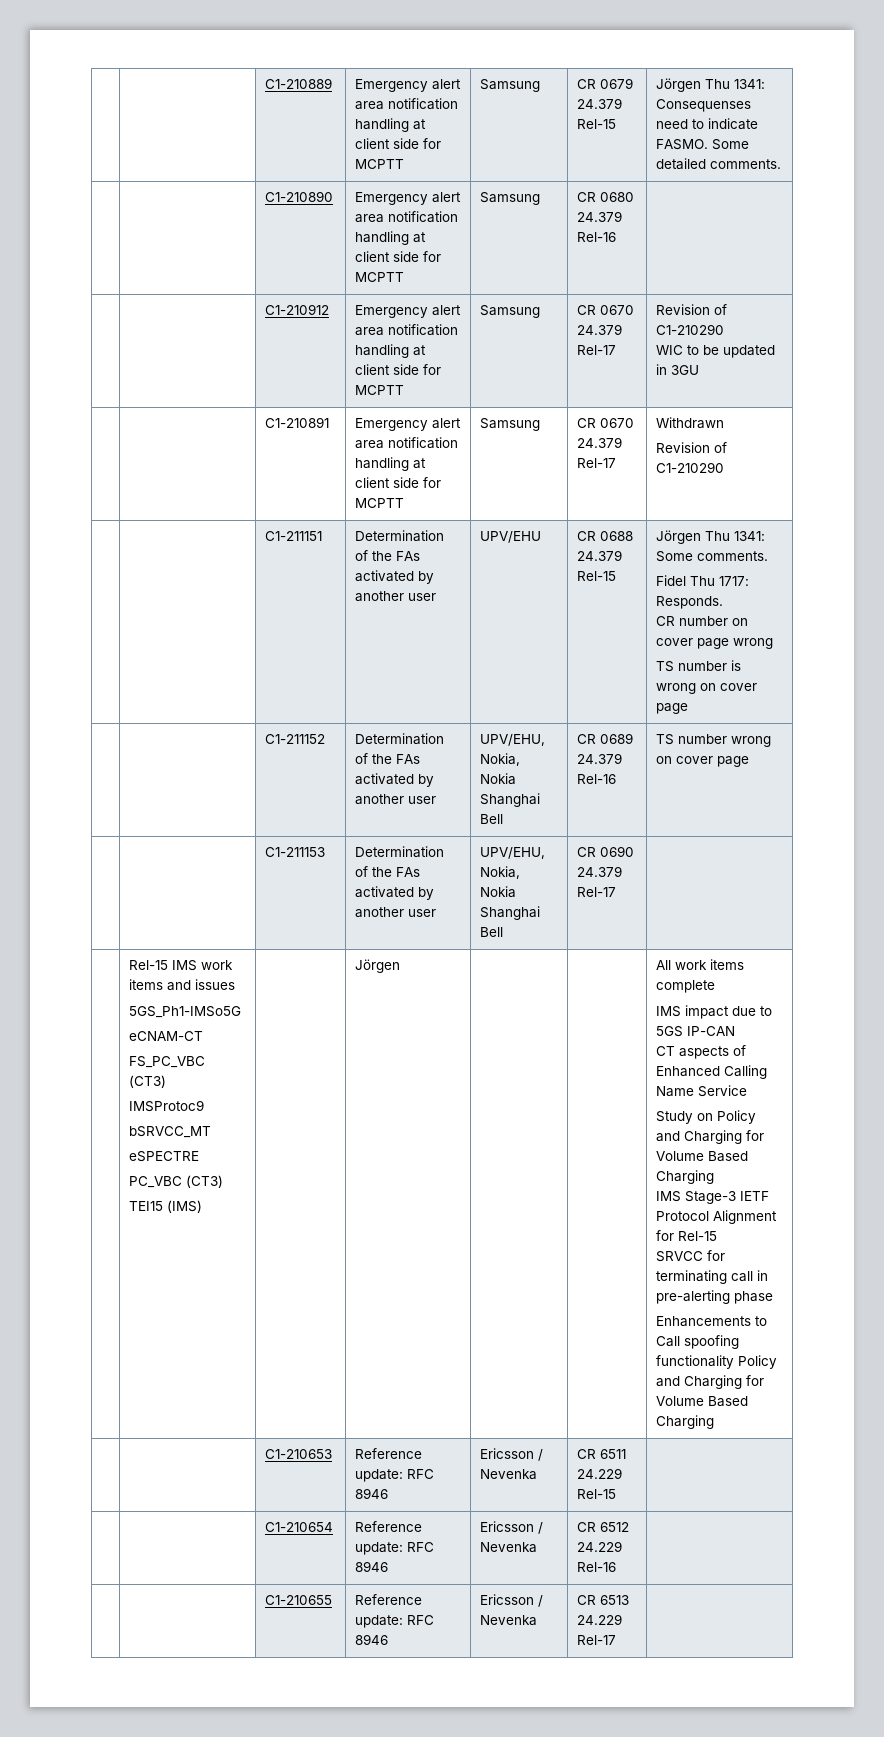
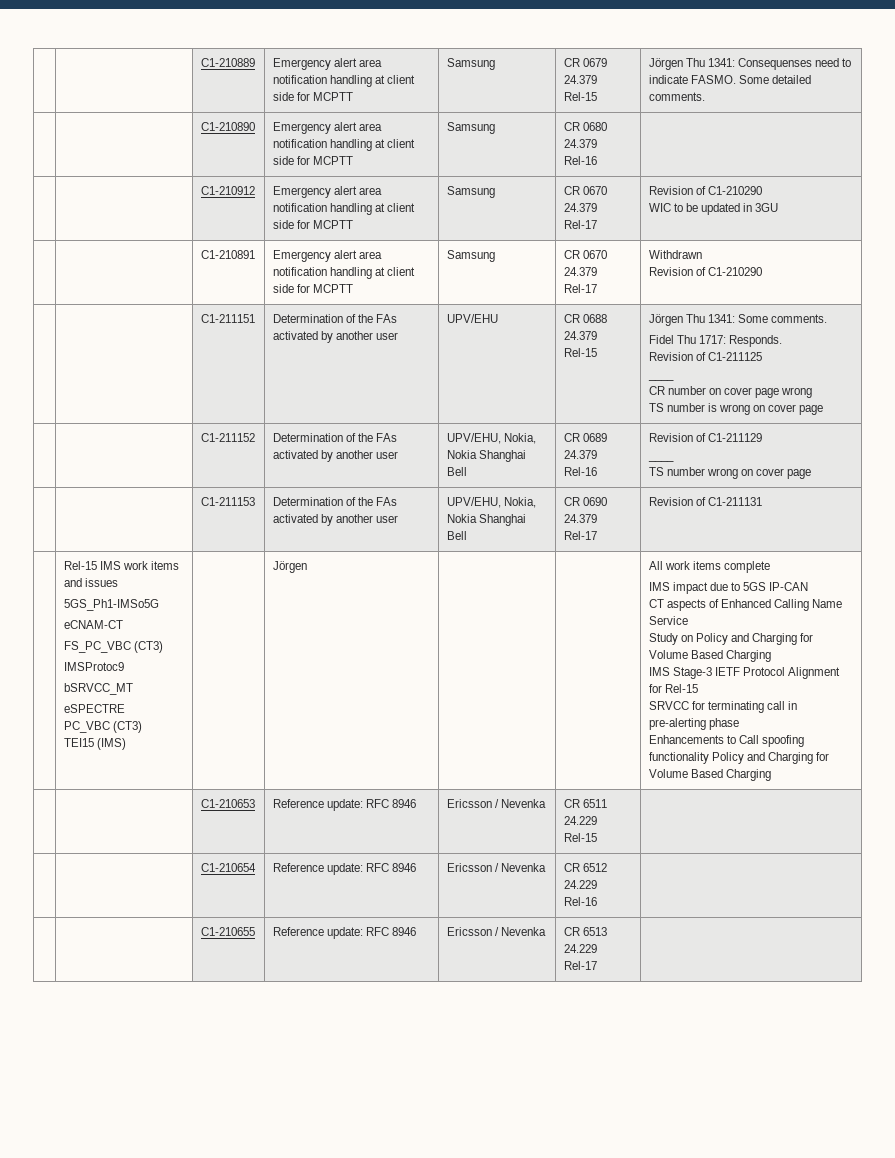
(724, 602) none -> [648,352,762,361] [647,378,674,381] // Revision of C1-211125 // ____
(617, 779) none -> [648,433,762,442] [647,459,674,462] Revision of C1-211129 // ____ //
(617, 892) none -> [648,497,762,506] Revision of C1-211131

